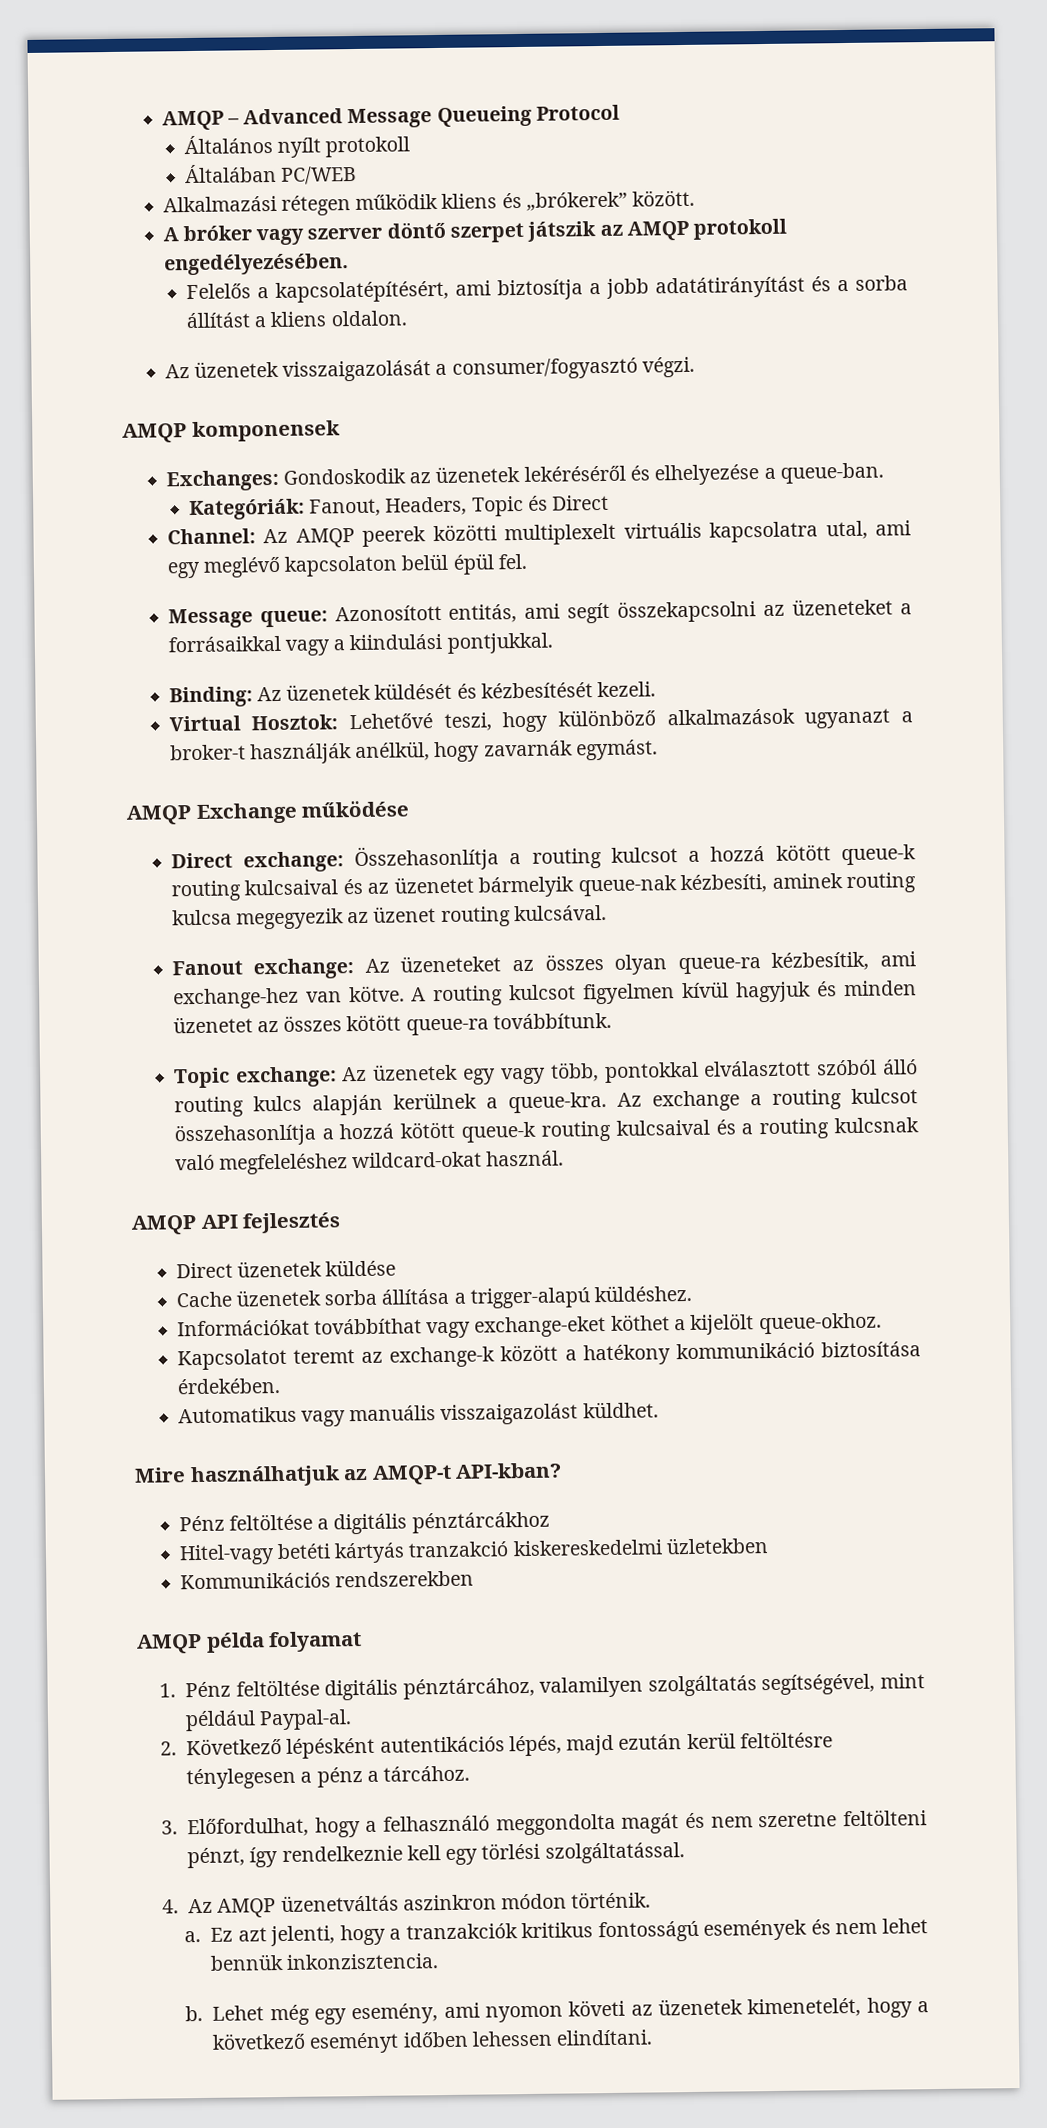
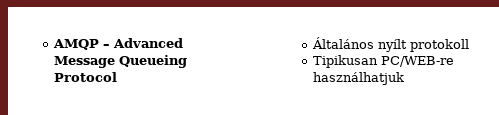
[183,163,358,185] [162,189,696,216] [162,218,788,246] [163,253,349,276] [185,275,908,303] [185,310,407,329] [164,356,696,382] [122,420,341,443] [165,462,884,492] [188,494,610,521] [166,520,911,548] [166,553,528,579] [167,598,912,629] [167,632,553,656] [168,681,657,708] [168,708,914,733] [169,739,659,765] [126,800,410,825] [170,844,916,873] [170,872,916,902] [171,904,608,930] [171,951,917,980] [172,980,918,1010] [172,1012,613,1036] [173,1059,919,1089] [173,1088,918,1118] [173,1117,920,1147] [174,1150,565,1175] [131,1212,342,1235] [175,1259,397,1279] [175,1284,693,1309] [176,1312,882,1339] [176,1341,922,1371] [176,1378,281,1395] [177,1401,659,1427] [134,1462,563,1488] [178,1511,550,1535] [178,1537,769,1566] [179,1570,474,1590] [136,1631,363,1654] [159,1673,925,1701] [184,1709,353,1732] [160,1731,833,1759] [185,1765,471,1790] [161,1809,928,1838] [186,1842,685,1869] [162,1891,652,1918] [184,1918,928,1947] [210,1953,440,1971] [185,1997,930,2026] [212,2029,653,2054] Általában PC/WEB // Alkalmazási rétegen működik kliens és „brókerek” között. // A bróker vagy szerver döntő szerpet játszik az AMQP protokoll engedélyezésében. // Felelős a kapcsolatépítésért, ami biztosítja a jobb adatátirányítást és a sorba állítást a kliens oldalon. // Az üzenetek visszaigazolását a consumer/fogyasztó végzi. // AMQP komponensek // Exchanges: Gondoskodik az üzenetek lekéréséről és elhelyezése a queue-ban. // Kategóriák: Fanout, Headers, Topic és Direct // Channel: Az AMQP peerek közötti multiplexelt virtuális kapcsolatra utal, ami egy meglévő kapcsolaton belül épül fel. // Message queue: Azonosított entitás, ami segít összekapcsolni az üzeneteket a forrásaikkal vagy a kiindulási pontjukkal. // Binding: Az üzenetek küldését és kézbesítését kezeli. // Virtual Hosztok: Lehetővé teszi, hogy különböző alkalmazások ugyanazt a broker-t használják anélkül, hogy zavarnák egymást. // AMQP Exchange működése // Direct exchange: Összehasonlítja a routing kulcsot a hozzá kötött queue-k routing kulcsaival és az üzenetet bármelyik queue-nak kézbesíti, aminek routing kulcsa megegyezik az üzenet routing kulcsával. // Fanout exchange: Az üzeneteket az összes olyan queue-ra kézbesítik, ami exchange-hez van kötve. A routing kulcsot figyelmen kívül hagyjuk és minden üzenetet az összes kötött queue-ra továbbítunk. // Topic exchange: Az üzenetek egy vagy több, pontokkal elválasztott szóból álló routing kulcs alapján kerülnek a queue-kra. Az exchange a routing kulcsot összehasonlítja a hozzá kötött queue-k routing kulcsaival és a routing kulcsnak való megfeleléshez wildcard-okat használ. // AMQP API fejlesztés // Direct üzenetek küldése // Cache üzenetek sorba állítása a trigger-alapú küldéshez. // Információkat továbbíthat vagy exchange-eket köthet a kijelölt queue-okhoz. // Kapcsolatot teremt az exchange-k között a hatékony kommunikáció biztosítása érdekében. // Automatikus vagy manuális visszaigazolást küldhet. // Mire használhatjuk az AMQP-t API-kban? // Pénz feltöltése a digitális pénztárcákhoz // Hitel-vagy betéti kártyás tranzakció kiskereskedelmi üzletekben // Kommunikációs rendszerekben // AMQP példa folyamat // 1. Pénz feltöltése digitális pénztárcához, valamilyen szolgáltatás segítségével, mint például Paypal-al. // 2. Következő lépésként autentikációs lépés, majd ezután kerül feltöltésre ténylegesen a pénz a tárcához. // 3. Előfordulhat, hogy a felhasználó meggondolta magát és nem szeretne feltölteni pénzt, így rendelkeznie kell egy törlési szolgáltatással. // 4. Az AMQP üzenetváltás aszinkron módon történik. // a. Ez azt jelenti, hogy a tranzakciók kritikus fontosságú események és nem lehet bennük inkonzisztencia. // b. Lehet még egy esemény, ami nyomon követi az üzenetek kimenetelét, hogy a következő eseményt időben lehessen elindítani. -> [312,55,454,68] [312,72,404,85] Tipikusan PC/WEB-re használhatjuk

